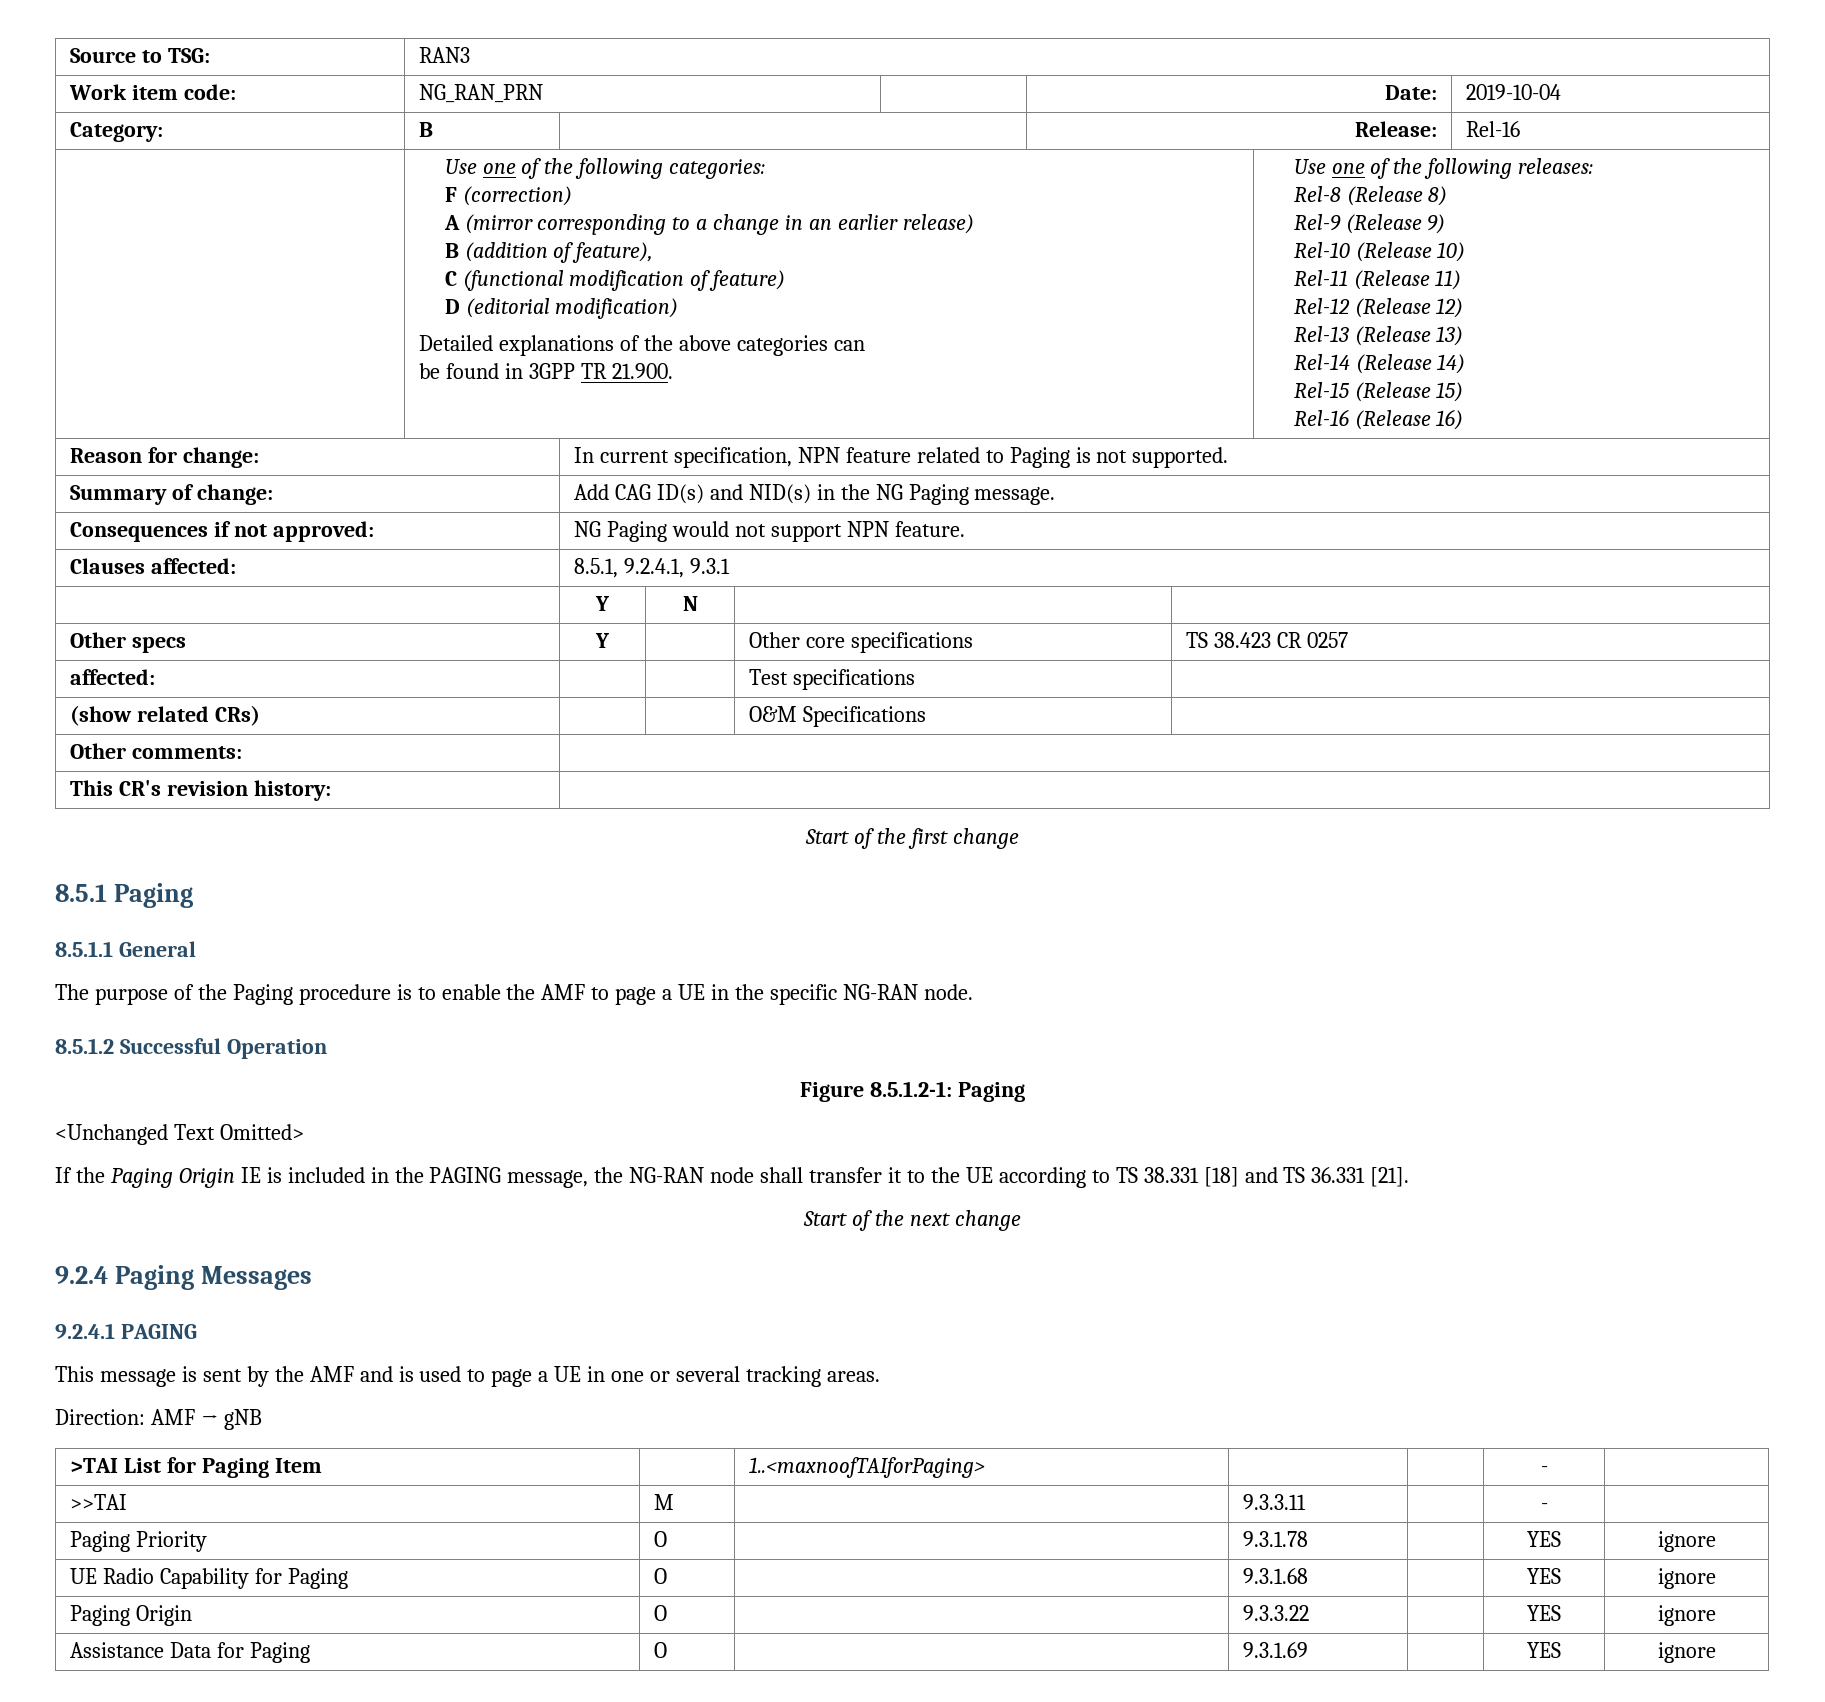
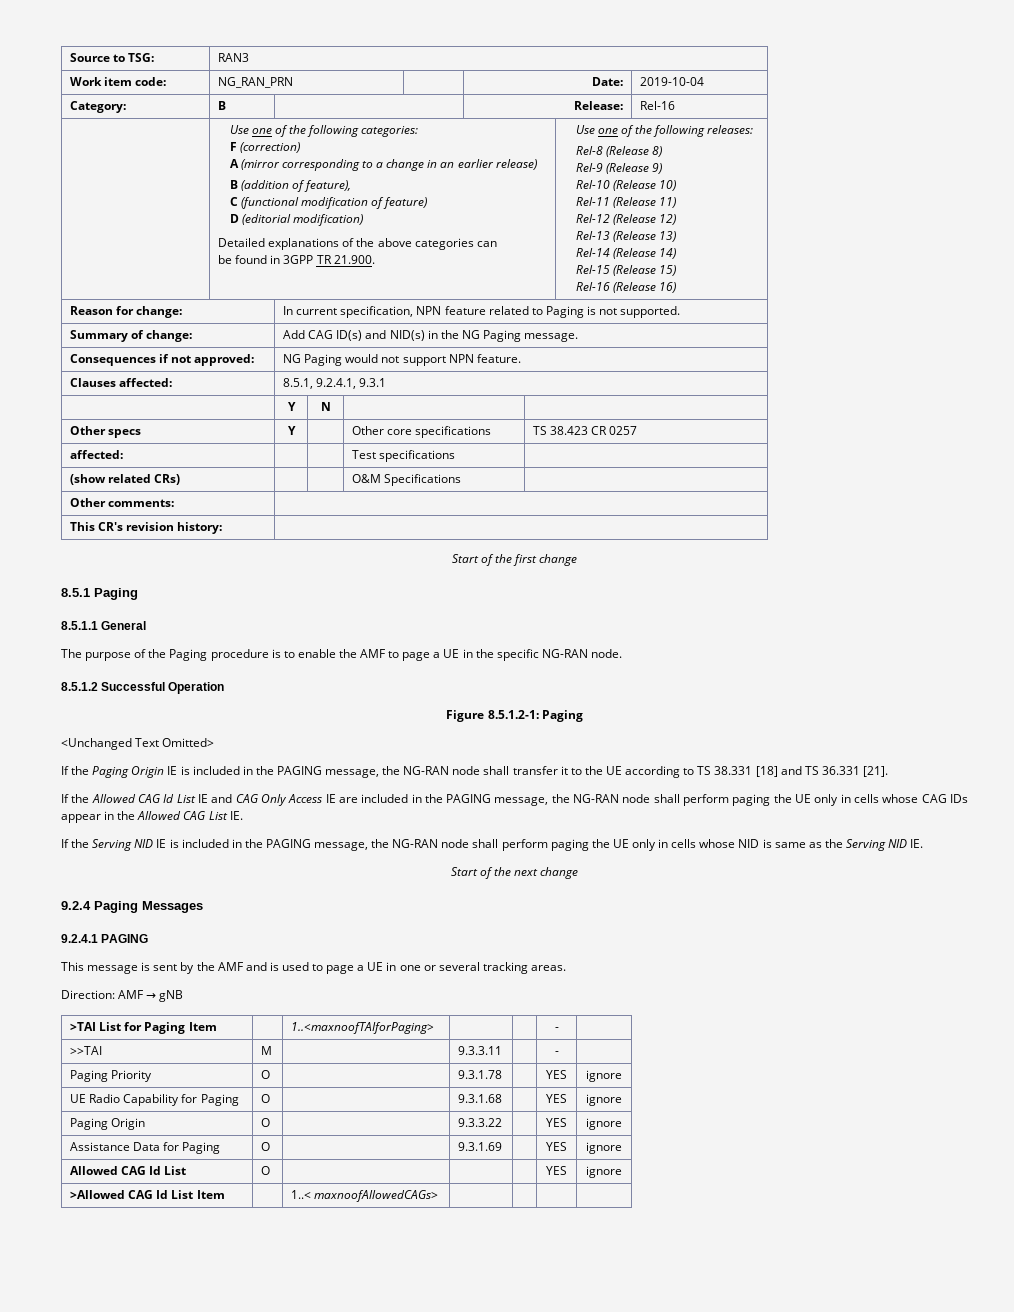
(1410, 1177) none -> [61,794,969,806] [61,811,243,823] [61,839,924,851] // If the Allowed CAG Id List IE and CAG Only Access IE are included in the PAGING message, the NG-RAN node shall perform paging the UE only in cells whose CAG IDs appear in the Allowed CAG List IE. // If the Serving NID IE is included in the PAGING message, the NG-RAN node shall perform paging the UE only in cells whose NID is same as the Serving NID IE.
(1716, 1652) none -> [70,1166,187,1175] [261,1166,271,1175] [546,1166,567,1175] [586,1166,622,1178] [70,1190,225,1199] [291,1190,439,1202] // Allowed CAG Id List | O | | | | YES | ignore // >Allowed CAG Id List Item | | 1..< maxnoofAllowedCAGs> | | | |

